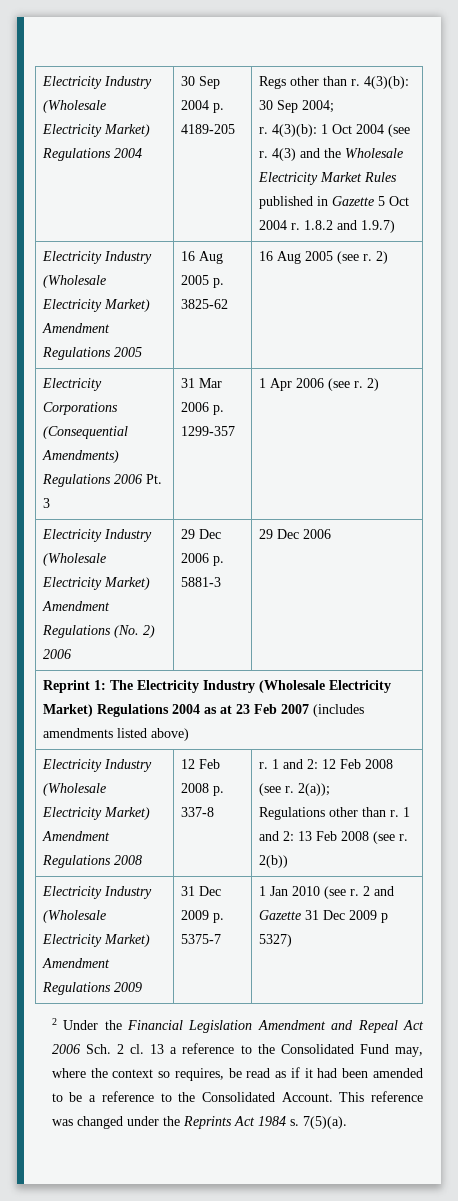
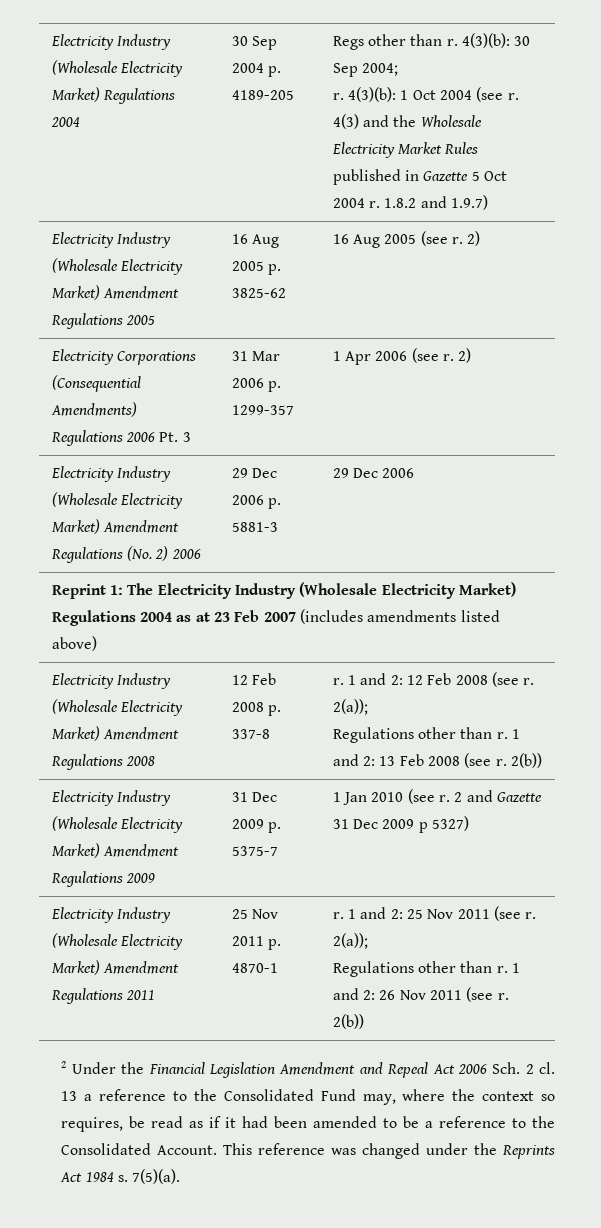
(293, 940) none -> [50,907,172,923] [51,933,184,950] [51,960,180,975] [50,988,156,1004] [231,909,279,919] [231,936,282,950] [231,963,278,973] [332,906,537,921] [332,933,368,949] [332,961,521,977] [332,987,509,1002] [332,1014,364,1029] // Electricity Industry (Wholesale Electricity Market) Amendment Regulations 2011 | 25 Nov 2011 p. 4870-1 | r. 1 and 2: 25 Nov 2011 (see r. 2(a)); // Regulations other than r. 1 and 2: 26 Nov 2011 (see r. 2(b))

